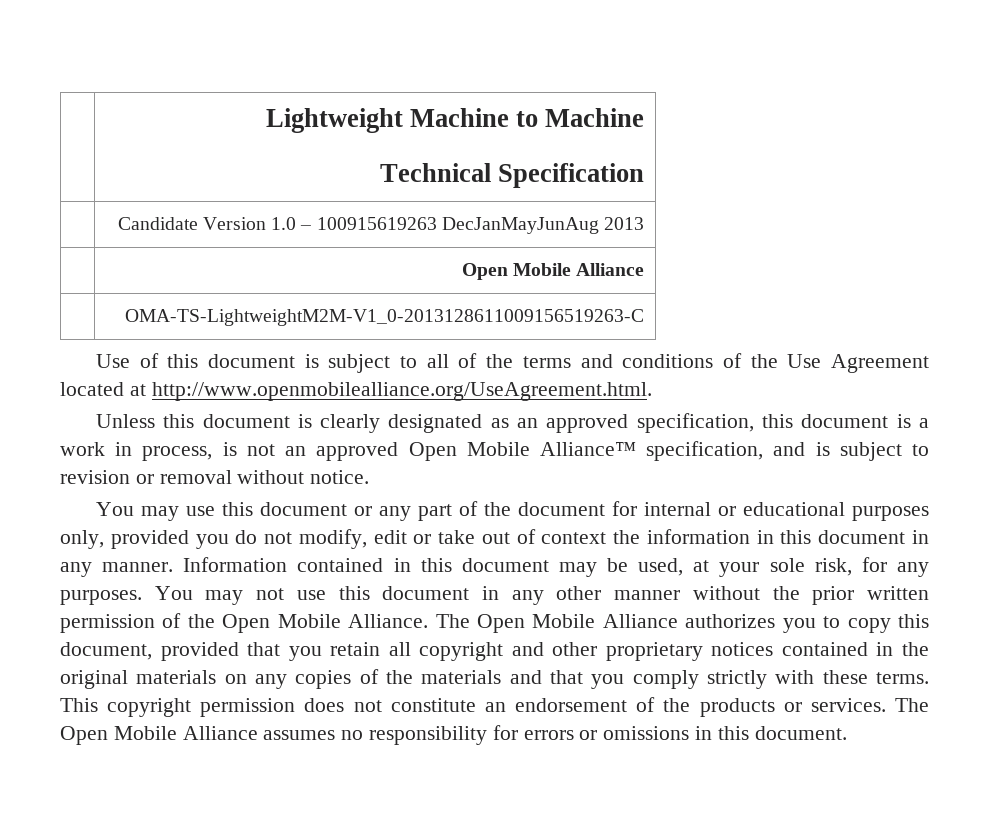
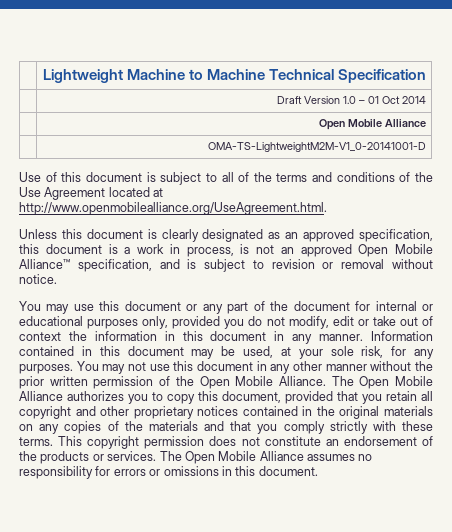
(645, 117) // -> (266, 74) none
[117,217,198,230] Candidate -> [277,96,303,104] Draft
[316,217,645,234] 100915619263 DecJanMayJunAug 2013 -> [368,96,427,104] 01 Oct 2014
[125,309,645,326] OMA-TS-LightweightM2M-V1_0-2013128611009156519263-C -> [208,142,427,152] OMA-TS-LightweightM2M-V1_0-20141001-D

